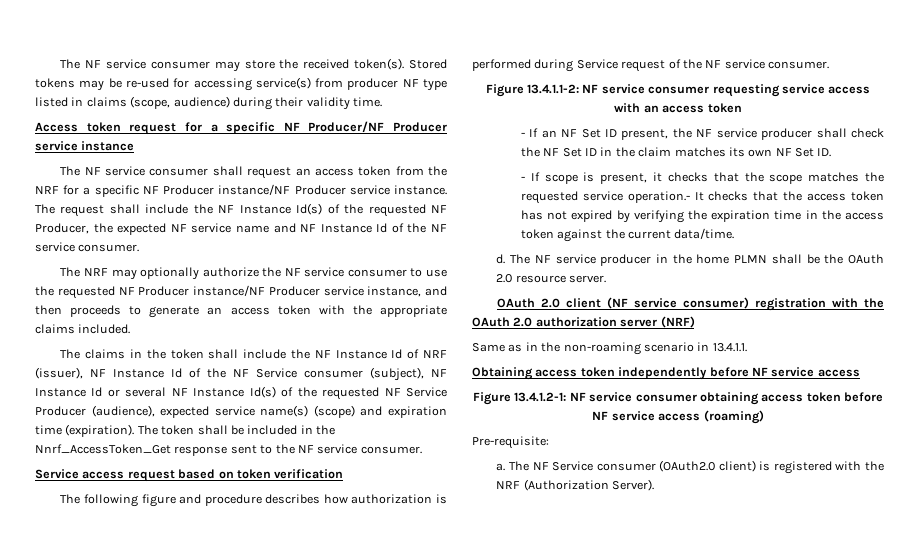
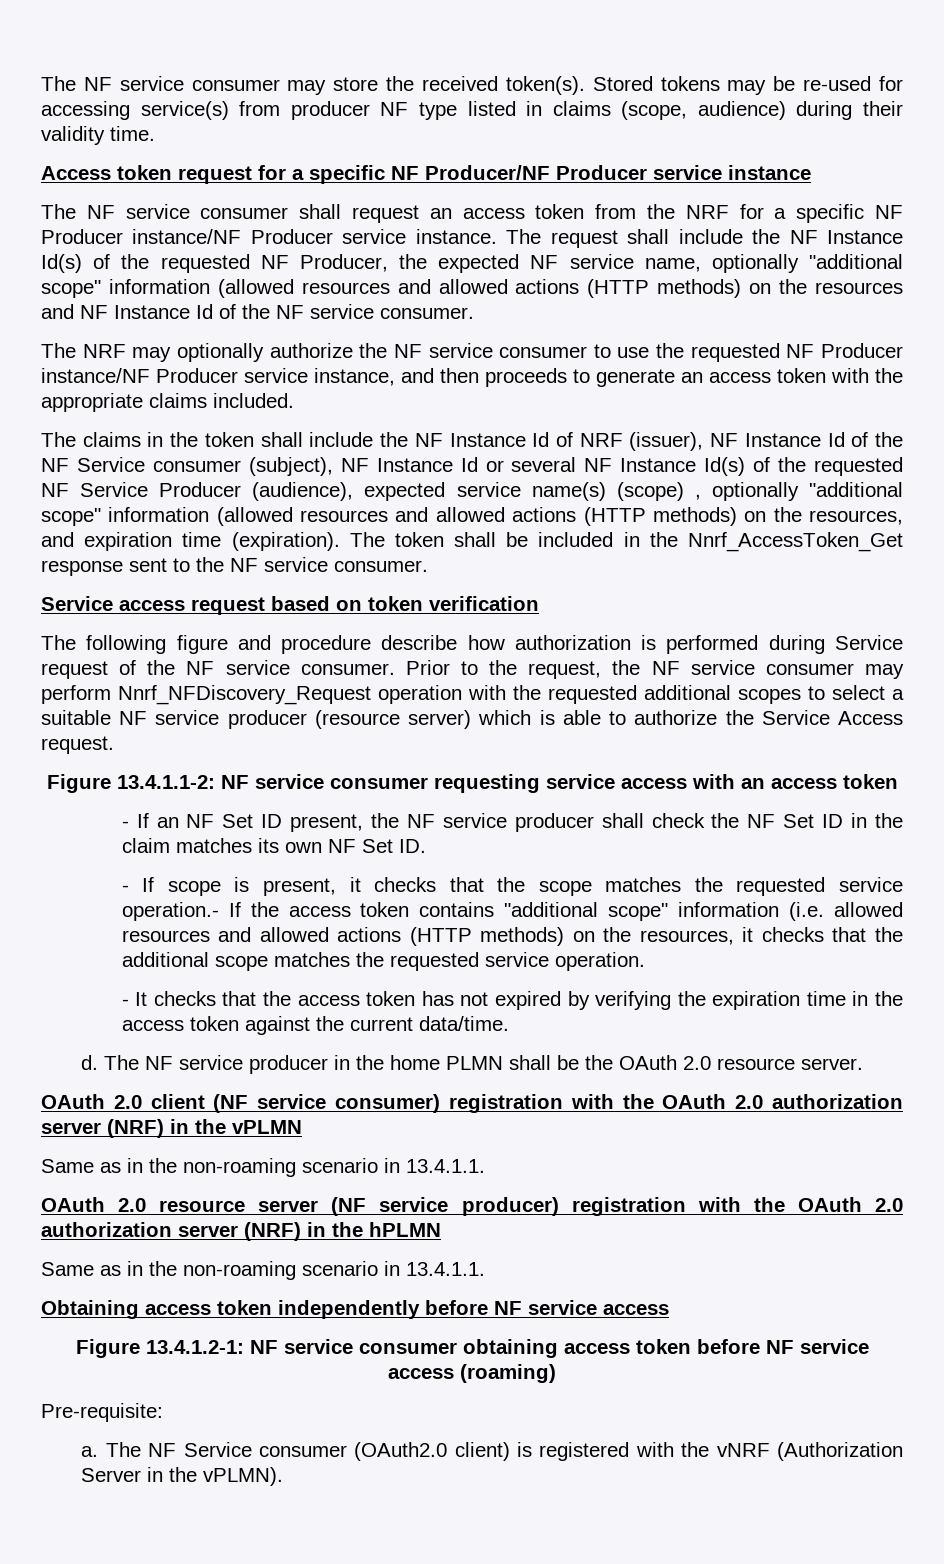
[235,225,269,233] name -> [644,254,903,273] [41,279,903,298] name, optionally "additional scope" information (allowed resources and allowed actions (HTTP methods) on the resources
(355, 411) none -> [694,482,904,501] [41,507,904,526] , optionally "additional scope" information (allowed resources and allowed actions (HTTP methods) on the resources,
[265,494,321,504] describes -> [381,635,458,650] describe
(829, 65) none -> [405,660,904,679] [41,685,904,705] [41,710,904,729] [41,736,114,754] Prior to the request, the NF service consumer may perform Nnrf_NFDiscovery_Request operation with the requested additional scopes to select a suitable NF service producer (resource server) which is able to authorize the Service Access request.
(690, 197) none -> [228,902,904,921] [121,927,903,946] [121,952,645,971] [121,999,129,1006] If the access token contains "additional scope" information (i.e. allowed resources and allowed actions (HTTP methods) on the resources, it checks that the additional scope matches the requested service operation. // -
(695, 322) none -> [170,1119,302,1134] [41,1158,485,1177] [41,1197,904,1216] [41,1222,441,1241] in the vPLMN // Same as in the non-roaming scenario in 13.4.1.1. // OAuth 2.0 resource server (NF service producer) registration with the OAuth 2.0 authorization server (NRF) in the hPLMN
[496,479,655,491] NRF (Authorization Server). -> [716,1442,903,1461] [81,1467,284,1486] vNRF (Authorization Server in the vPLMN).

